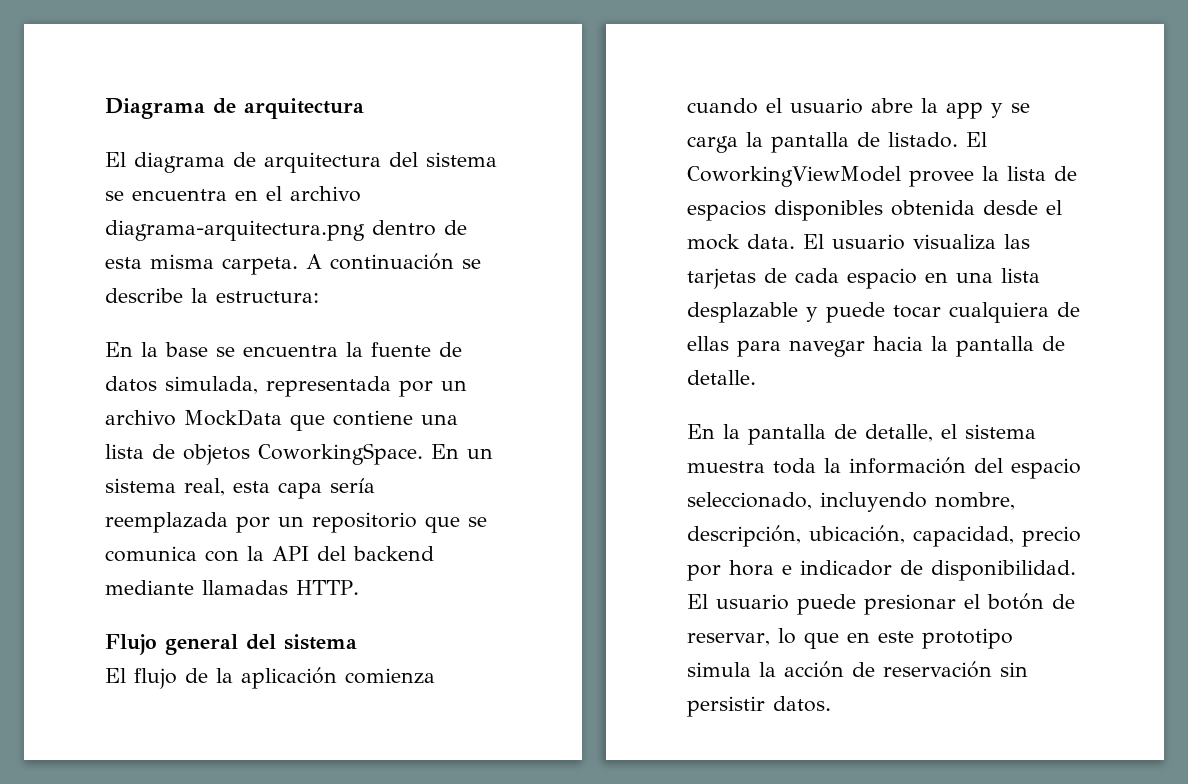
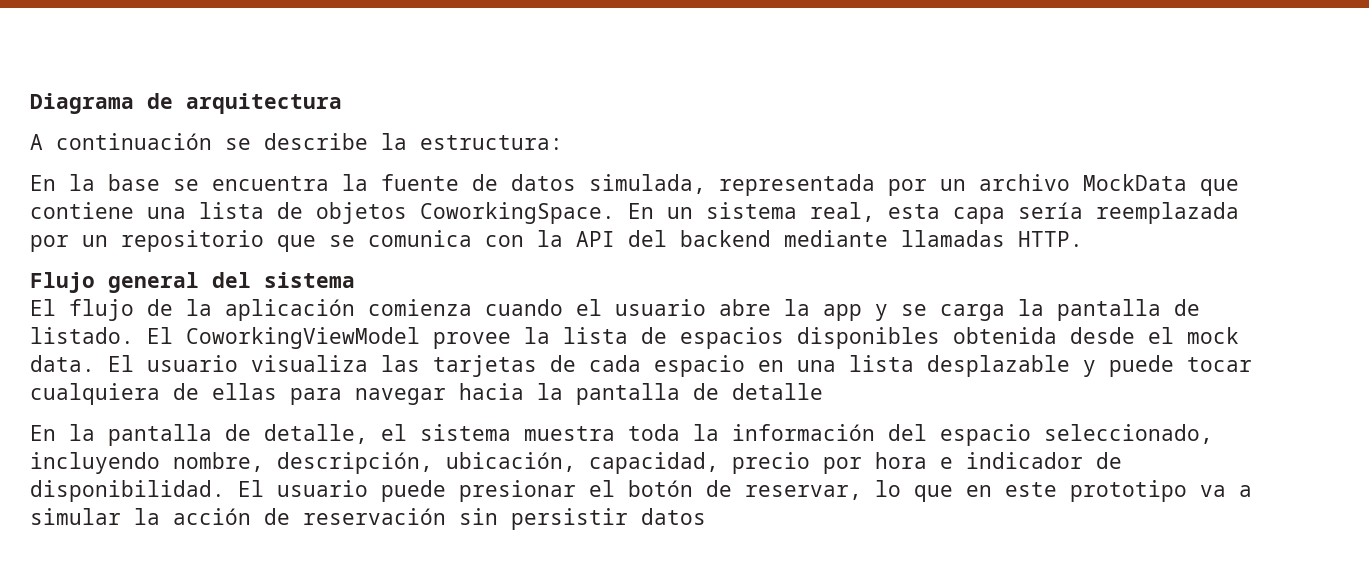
[105,152,497,173] [105,186,361,202] [105,220,467,241] [105,254,298,275] El diagrama de arquitectura del sistema se encuentra en el archivo diagrama-arquitectura.png dentro de esta misma carpeta. -> (342, 103) none
[687,370,756,385] detalle. -> [732,383,823,400] detalle
[687,662,751,677] simula -> [1200,485,1252,497] [30,508,121,525] va a simular
[773,696,831,712] datos. -> [641,508,706,525] datos

